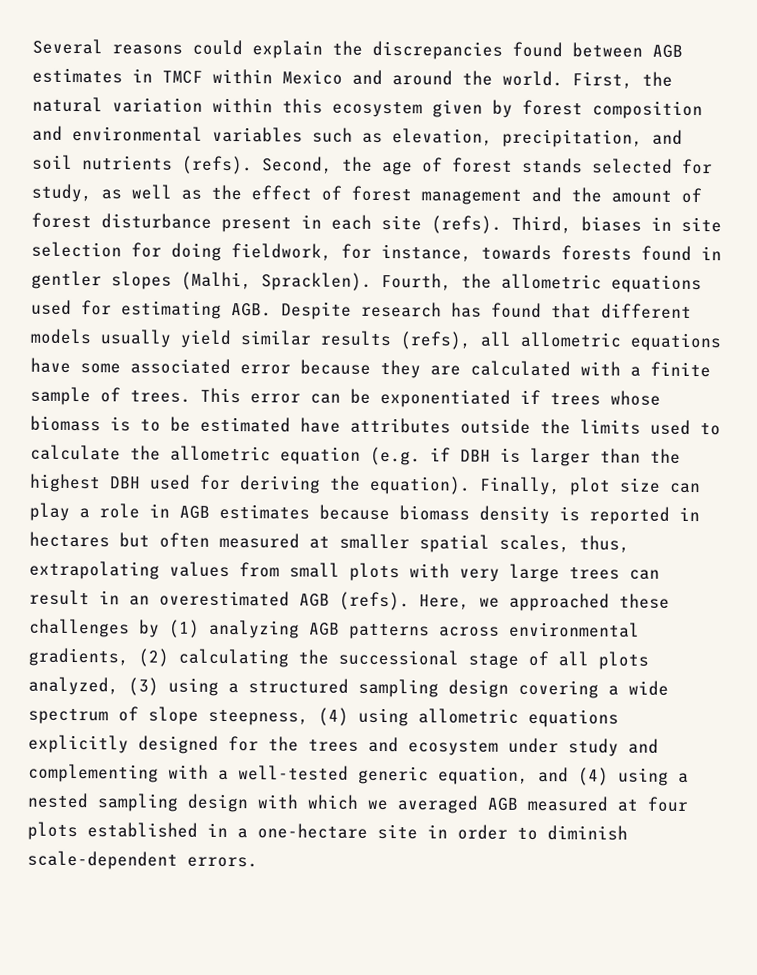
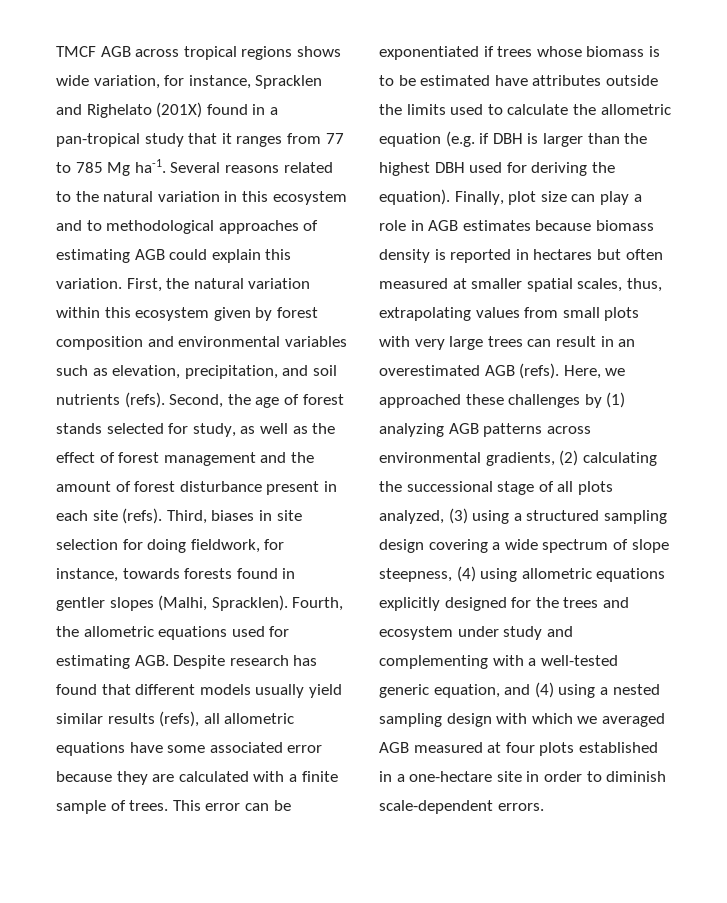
[32,38,683,60] [32,67,563,87] Several reasons could explain the discrepancies found between AGB estimates in TMCF within Mexico and around the world. -> [56,46,341,60] [56,75,323,89] [56,102,278,118] [56,133,344,147] [56,159,333,176] [56,191,347,205] [56,220,319,234] [56,249,292,263] [56,278,122,289] TMCF AGB across tropical regions shows wide variation, for instance, Spracklen and Righelato (201X) found in a pan-tropical study that it ranges from 77 to 785 Mg ha-1. Several reasons related to the natural variation in this ecosystem and to methodological approaches of estimating AGB could explain this variation.

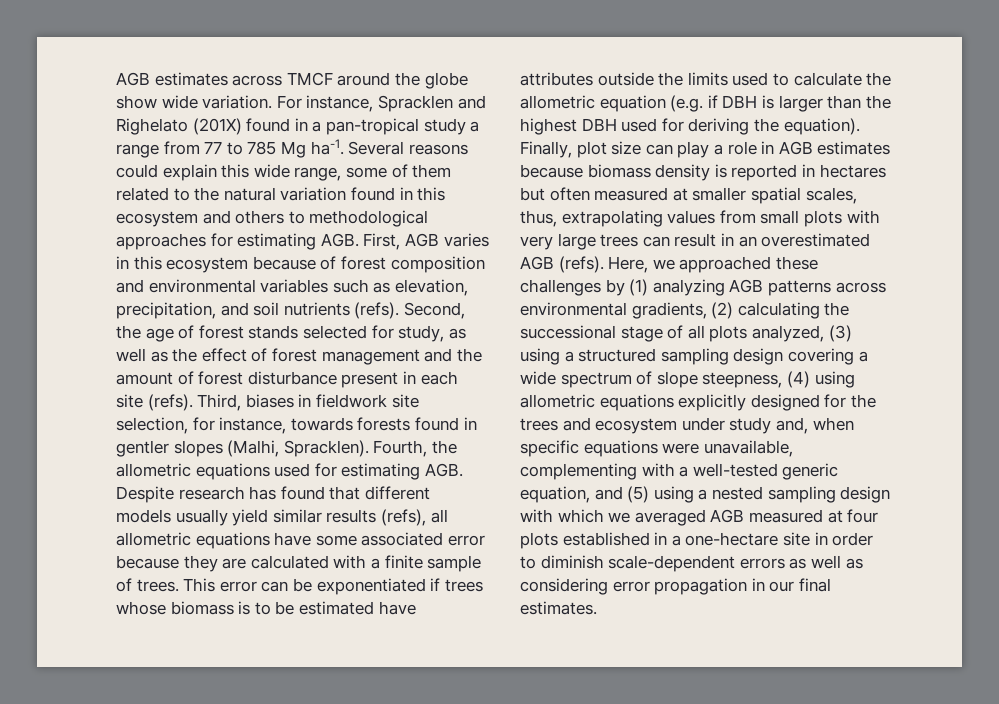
[56,46,341,60] [56,75,185,89] TMCF AGB across tropical regions shows wide variation, for -> [116,72,468,89] [116,95,302,109] AGB estimates across TMCF around the globe show wide variation. For
[188,133,283,147] that it ranges -> [470,121,480,132] [116,144,159,158] a range
(279, 169) none -> [116,164,452,181] could explain this wide range, some of them
(220, 196) none -> [350,187,395,201] found
(82, 225) none -> [235,210,285,224] others
[303,220,319,231] [56,249,292,263] [56,278,311,292] [56,307,273,321] of estimating AGB could explain this variation. First, the natural variation within this ecosystem given by -> [210,233,489,250] [116,256,337,273] for estimating AGB. First, AGB varies in this ecosystem because of
[276,510,302,521] [56,539,260,553] site selection for doing fieldwork, -> [315,394,419,408] [116,417,188,434] fieldwork site selection,
[546,626,573,637] and -> [775,417,854,434] [520,440,793,457] and, when specific equations were unavailable,
[534,682,554,698] (4) -> [627,486,650,503] (5)
[497,803,544,811] errors. -> [739,555,863,569] [520,578,831,595] [520,601,597,615] errors as well as considering error propagation in our final estimates.

